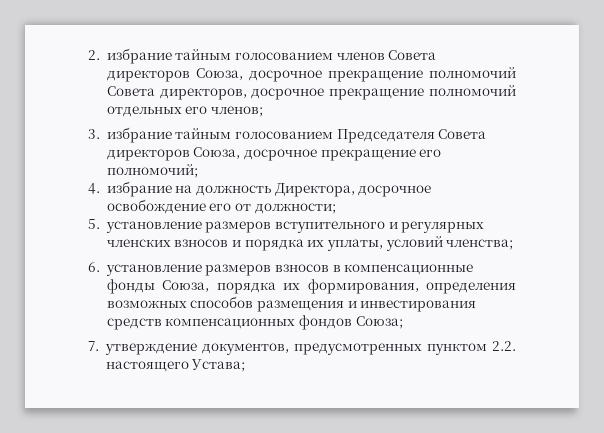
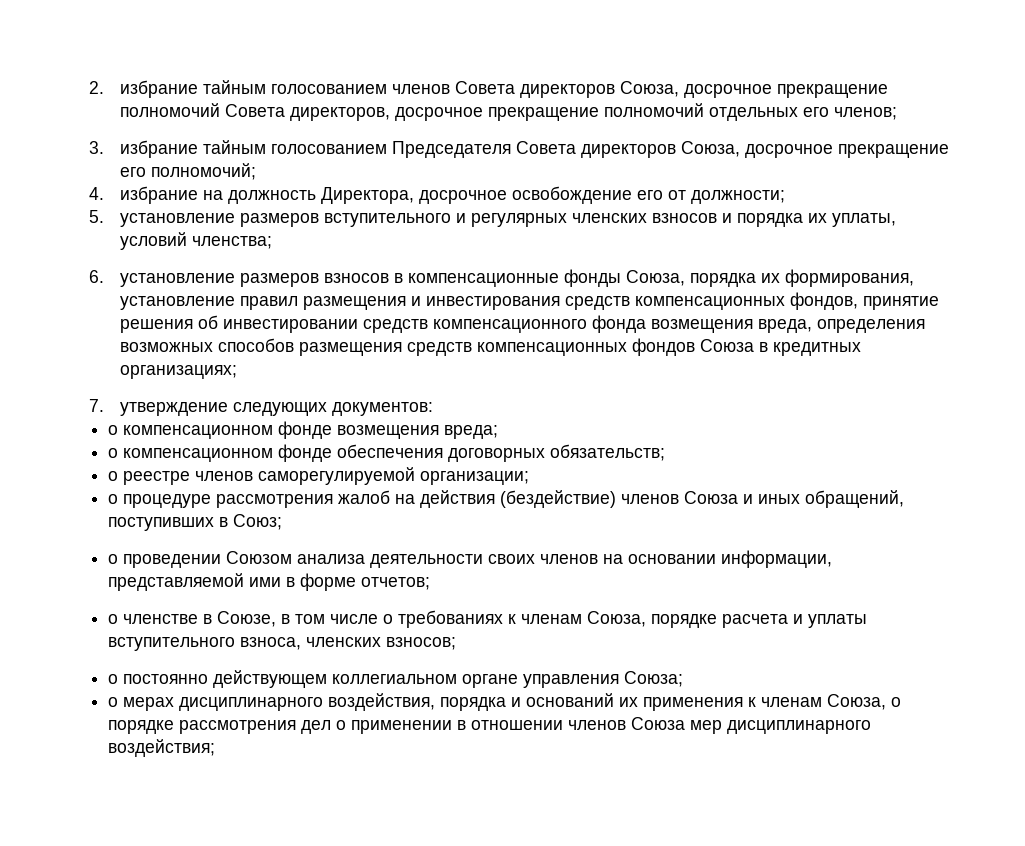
[425,282,516,294] [106,296,254,308] определения возможных способов -> [120,296,299,310] установление правил
[299,315,403,330] [88,341,516,355] [105,359,246,372] фондов Союза; // 7. утверждение документов, предусмотренных пунктом 2.2. настоящего Устава; -> [790,292,940,310] [120,315,926,333] [120,338,862,356] [120,365,238,379] [89,399,434,416] [108,421,499,439] [108,444,666,462] [108,467,530,485] [108,490,905,508] [108,514,283,531] [108,550,833,568] [108,573,431,591] [108,610,868,628] [108,637,457,651] [108,670,684,688] [108,693,902,711] [108,717,872,734] [108,739,216,757] фондов, принятие решения об инвестировании средств компенсационного фонда возмещения вреда, определения возможных способов размещения средств компенсационных фондов Союза в кредитных организациях; // 7. утверждение следующих документов: // о компенсационном фонде возмещения вреда; // о компенсационном фонде обеспечения договорных обязательств; // о реестре членов саморегулируемой организации; // о процедуре рассмотрения жалоб на действия (бездействие) членов Союза и иных обращений, поступивших в Союз; // о проведении Союзом анализа деятельности своих членов на основании информации, представляемой ими в форме отчетов; // о членстве в Союзе, в том числе о требованиях к членам Союза, порядке расчета и уплаты вступительного взноса, членских взносов; // о постоянно действующем коллегиальном органе управления Союза; // о мерах дисциплинарного воздействия, порядка и оснований их применения к членам Союза, о порядке рассмотрения дел о применении в отношении членов Союза мер дисциплинарного воздействия;

